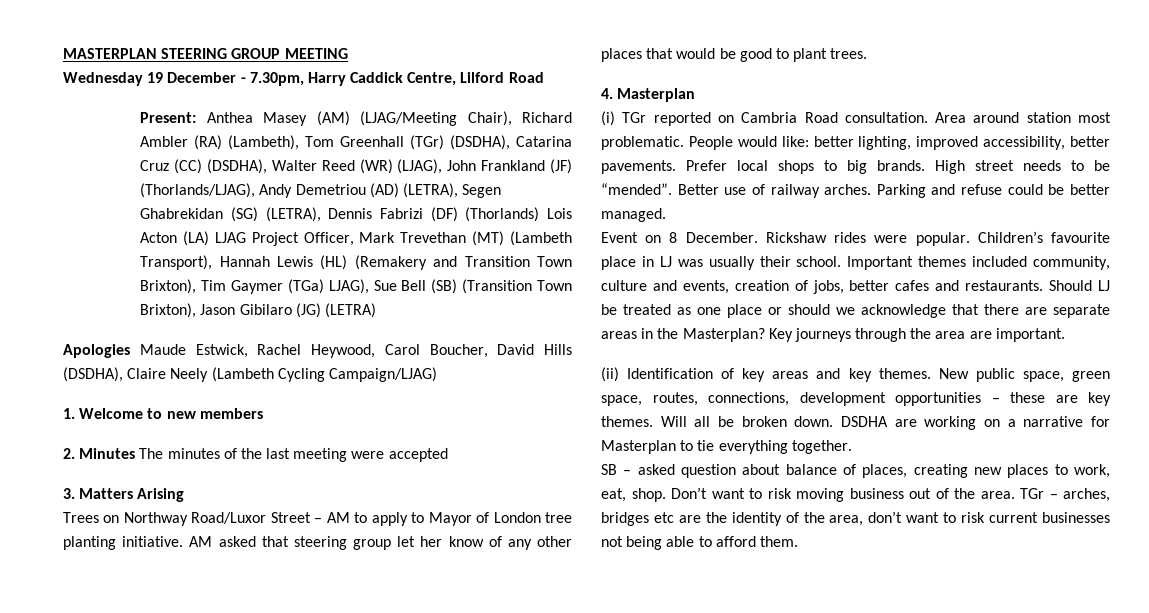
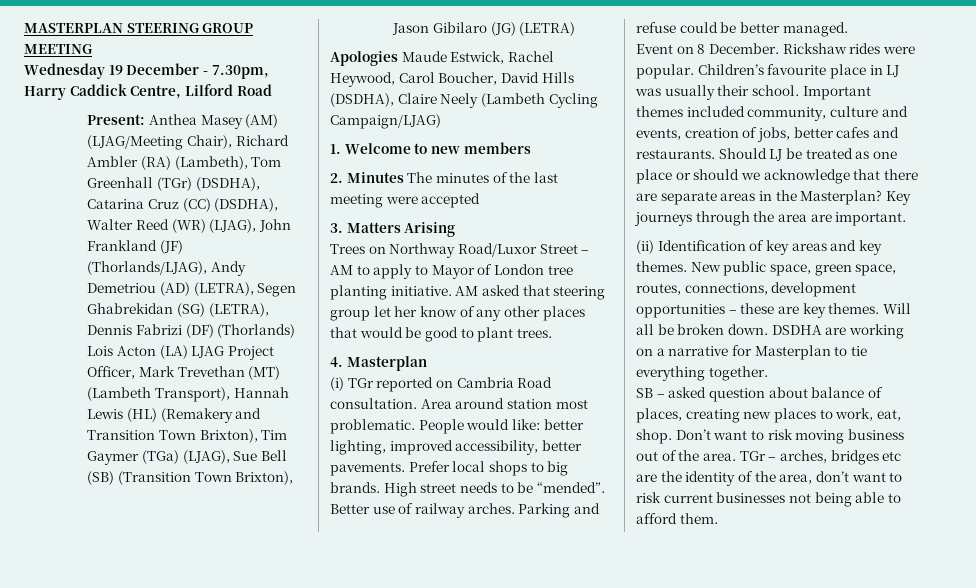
[328,279,369,294] LJAG), -> [182,450,230,464] (LJAG),

